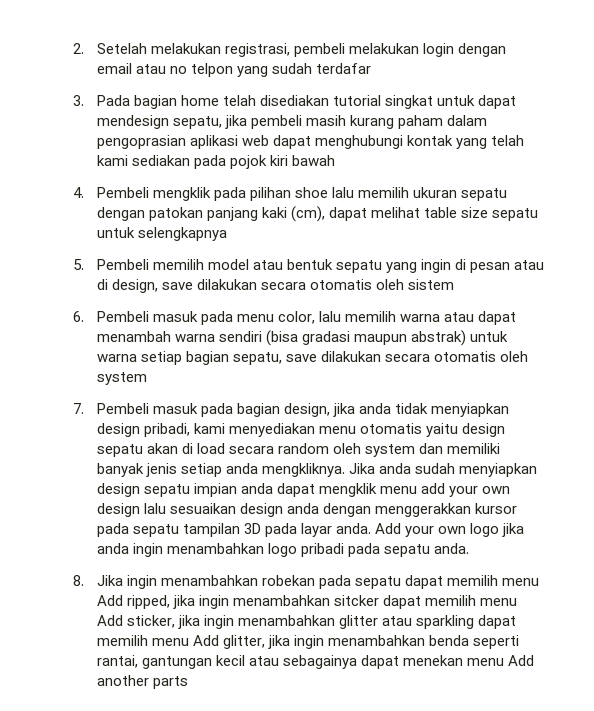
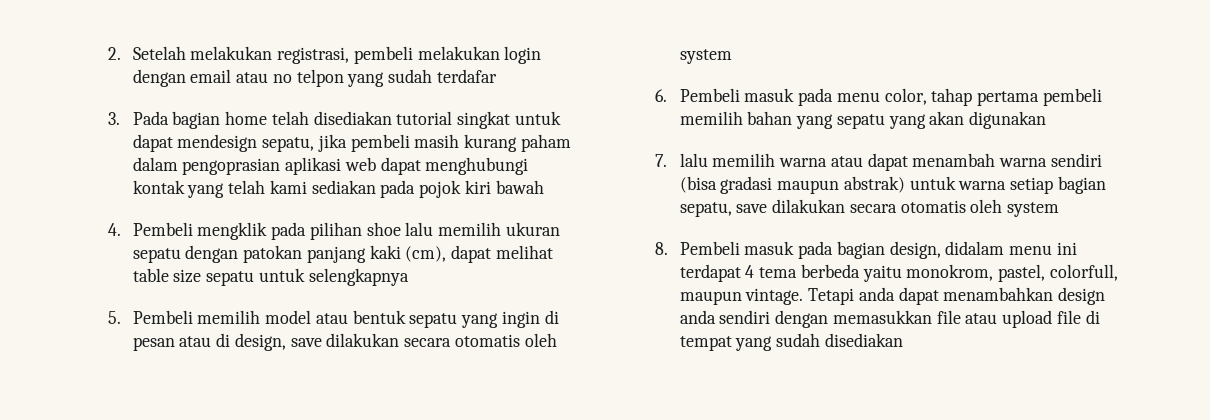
[408,279,455,290] sistem -> [679,49,732,64] system
(316, 317) none -> [931,88,1102,106] [679,111,1047,129] [654,154,667,167] tahap pertama pembeli memilih bahan yang sepatu yang akan digunakan // 7.
[72,403,84,414] 7. -> [654,242,668,255] 8.
[333,403,510,417] [96,423,506,437] [96,443,501,457] [96,463,538,477] [96,483,511,497] [96,503,518,517] [96,523,525,537] [96,543,470,557] [72,575,540,589] [96,595,518,609] [96,615,517,629] [96,635,520,649] [96,655,535,669] [96,675,188,689] jika anda tidak menyiapkan design pribadi, kami menyediakan menu otomatis yaitu design sepatu akan di load secara random oleh system dan memiliki banyak jenis setiap anda mengkliknya. Jika anda sudah menyiapkan design sepatu impian anda dapat mengklik menu add your own design lalu sesuaikan design anda dengan menggerakkan kursor pada sepatu tampilan 3D pada layar anda. Add your own logo jika anda ingin menambahkan logo pribadi pada sepatu anda. // 8. Jika ingin menambahkan robekan pada sepatu dapat memilih menu Add ripped, jika ingin menambahkan sitcker dapat memilih menu Add sticker, jika ingin menambahkan glitter atau sparkling dapat memilih menu Add glitter, jika ingin menambahkan benda seperti rantai, gantungan kecil atau sebagainya dapat menekan menu Add another parts -> [945,241,1077,255] [679,264,1118,282] [679,287,1106,305] [679,310,1100,328] [679,333,903,351] didalam menu ini terdapat 4 tema berbeda yaitu monokrom, pastel, colorfull, maupun vintage. Tetapi anda dapat menambahkan design anda sendiri dengan memasukkan file atau upload file di tempat yang sudah disediakan

